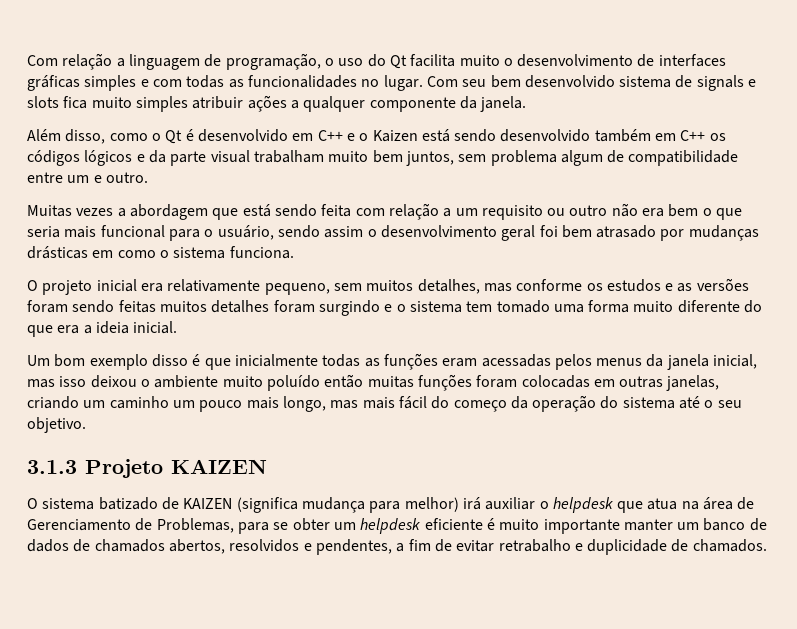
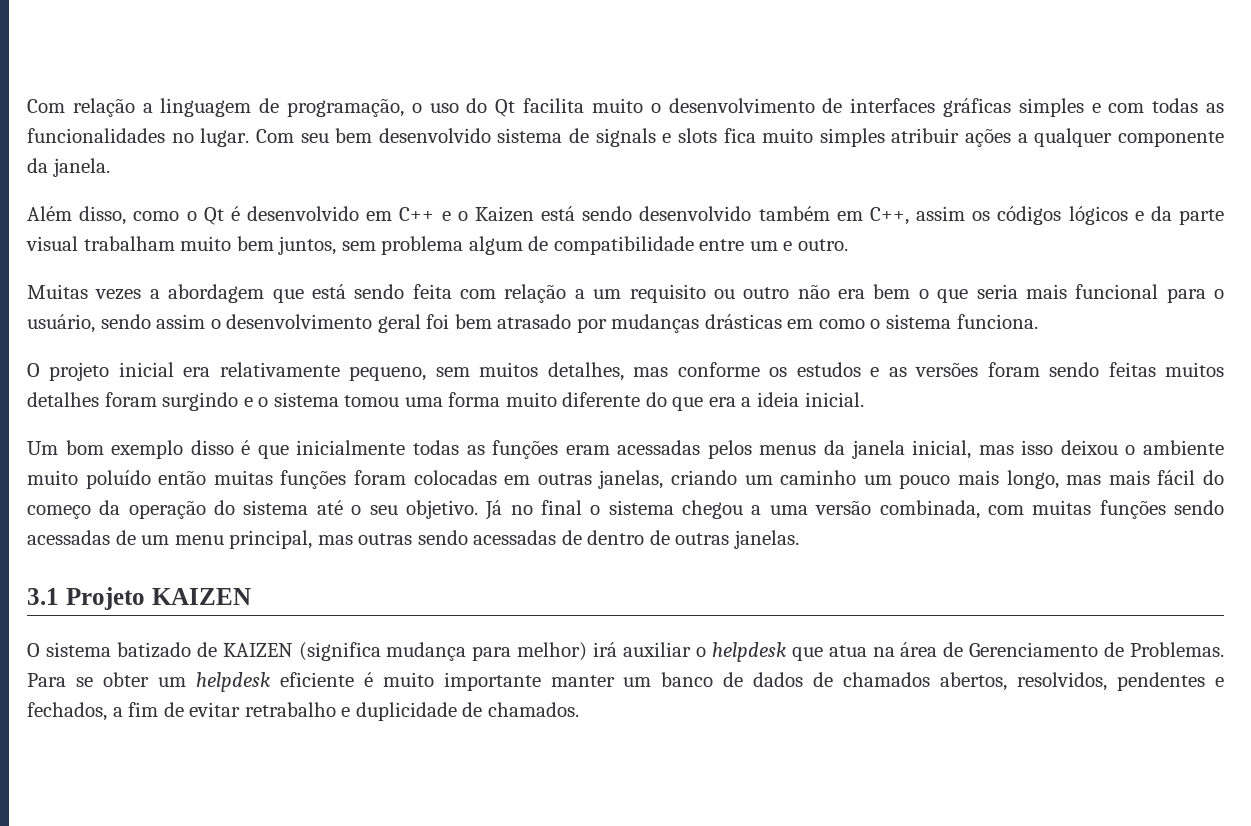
[680,130,706,141] C++ -> [869,206,965,225] C++, assim
[466,300,550,313] tem tomado -> [344,395,400,407] tomou
[27,460,77,474] // 3.1.3 -> [485,500,1224,520] [27,530,799,549] [27,588,59,605] Já no final o sistema chegou a uma versão combinada, com muitas funções sendo acessadas de um menu principal, mas outras sendo acessadas de dentro de outras janelas. // 3.1
[156,518,269,534] Problemas, para -> [1130,642,1224,657] [27,673,66,687] Problemas. Para
[229,539,392,555] resolvidos e pendentes, -> [1017,672,1224,691] [27,702,107,721] resolvidos, pendentes e fechados,

